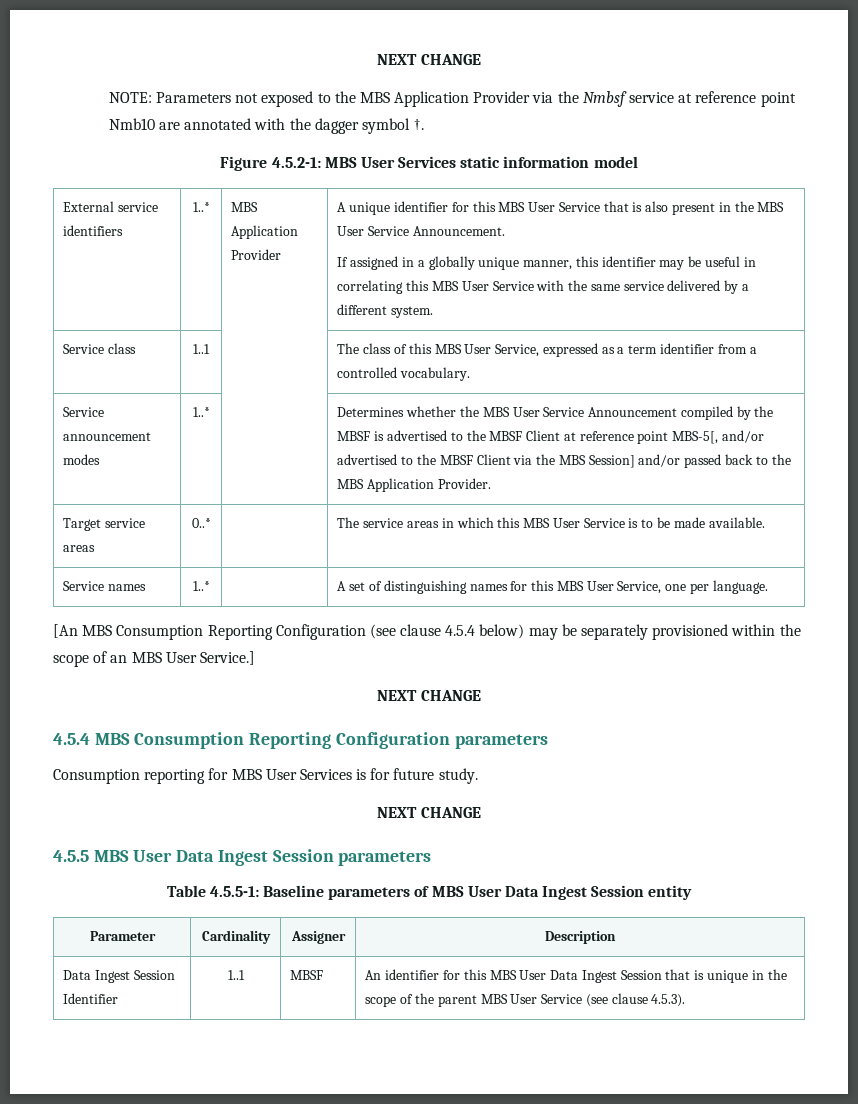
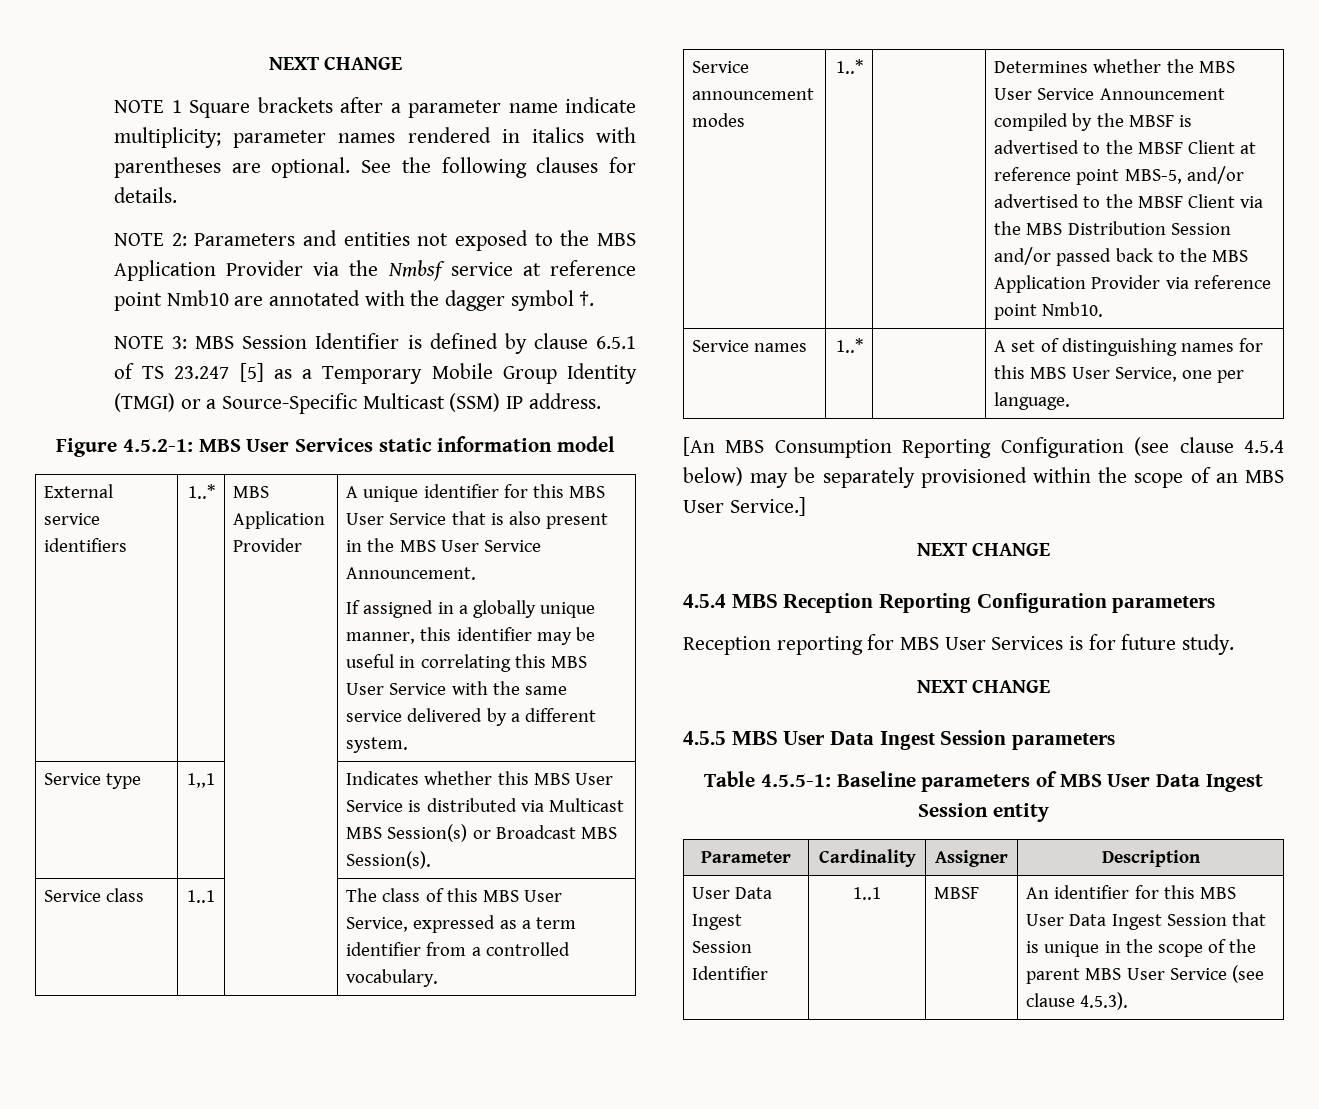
[377,54,481,65] [108,92,231,103] NEXT CHANGE // NOTE: Parameters -> [268,57,403,70] [114,97,636,118] [114,127,637,148] [114,157,636,178] [114,187,178,203] [114,230,410,246] NEXT CHANGE // NOTE 1 Square brackets after a parameter name indicate multiplicity; parameter names rendered in italics with parentheses are optional. See the following clauses for details. // NOTE 2: Parameters and entities
(425, 124) none -> [114,333,636,354] [114,363,637,384] [114,393,601,414] // NOTE 3: MBS Session Identifier is defined by clause 6.5.1 of TS 23.247 [5] as a Temporary Mobile Group Identity (TMGI) or a Source-Specific Multicast (SSM) IP address.
(434, 312) none -> [44,773,142,789] [187,773,215,788] [346,771,613,785] [346,798,624,812] [346,824,617,842] [346,851,432,869] // Service type | 1,,1 | | Indicates whether this MBS User Service is distributed via Multicast MBS Session(s) or Broadcast MBS Session(s).
[672,431,719,444] MBS-5[, -> [1124,169,1182,184] MBS-5,
[588,455,635,468] Session] -> [1067,221,1231,235] Distribution Session
[437,478,491,489] [63,518,146,531] [63,545,96,552] [191,518,211,528] [337,517,765,528] Provider. // Target service areas | 0..* | | The service areas in which this MBS User Service is to be made available. -> [1091,275,1271,289] [994,302,1104,320] Provider via reference point Nmb10.
[134,732,245,749] Consumption -> [783,593,874,613] Reception
[53,769,140,784] Consumption -> [683,636,771,655] Reception
(616, 937) none -> [692,887,731,899] User

